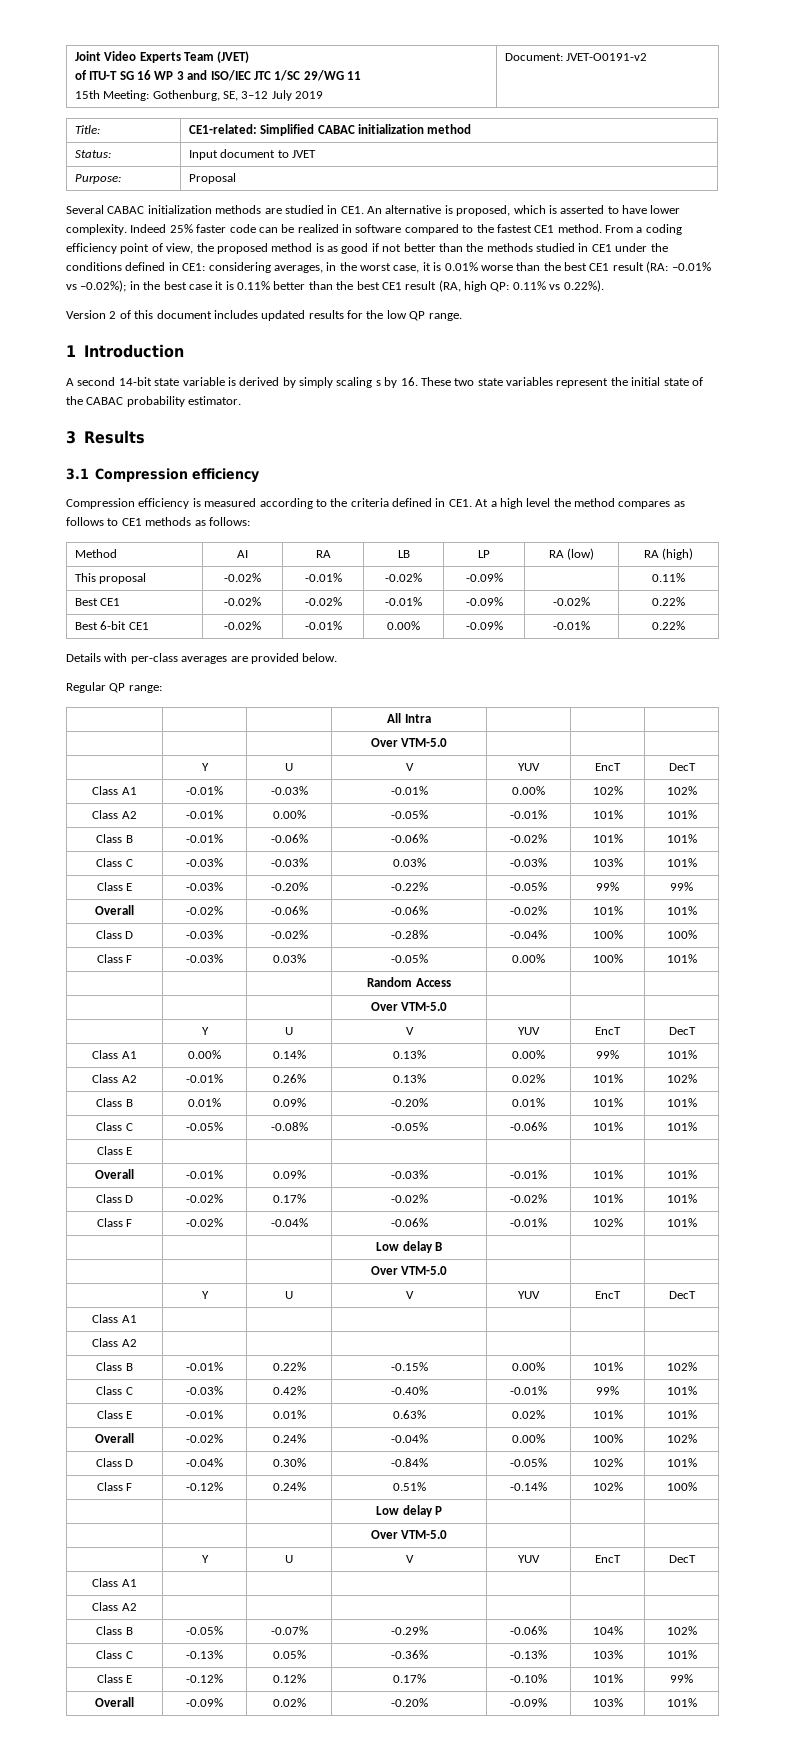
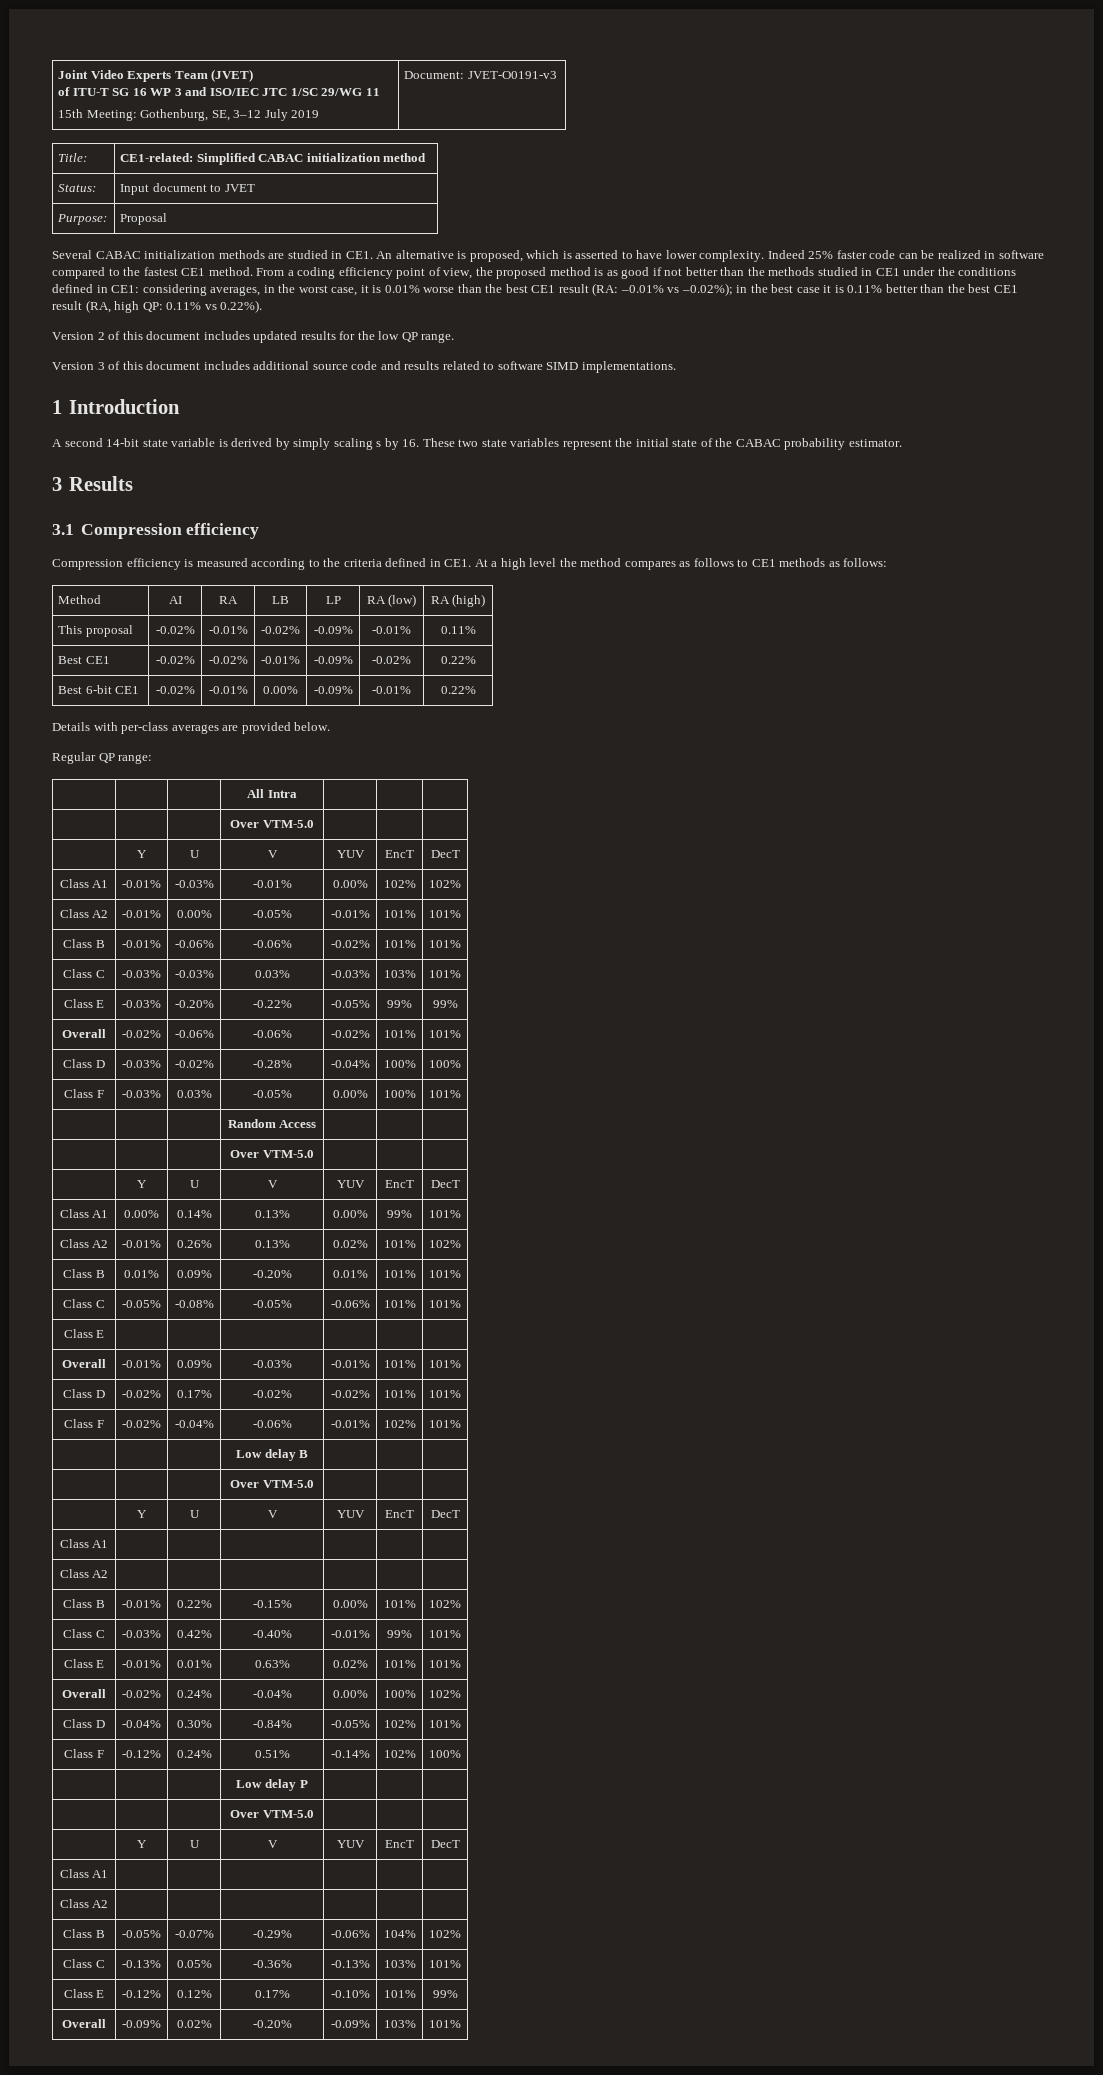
[566,53,648,61] JVET-O0191-v2 -> [467,71,557,79] JVET-O0191-v3
(462, 317) none -> [52,361,676,373] // Version 3 of this document includes additional source code and results related to software SIMD implementations.
(503, 577) none -> [372,626,411,634] -0.01%

